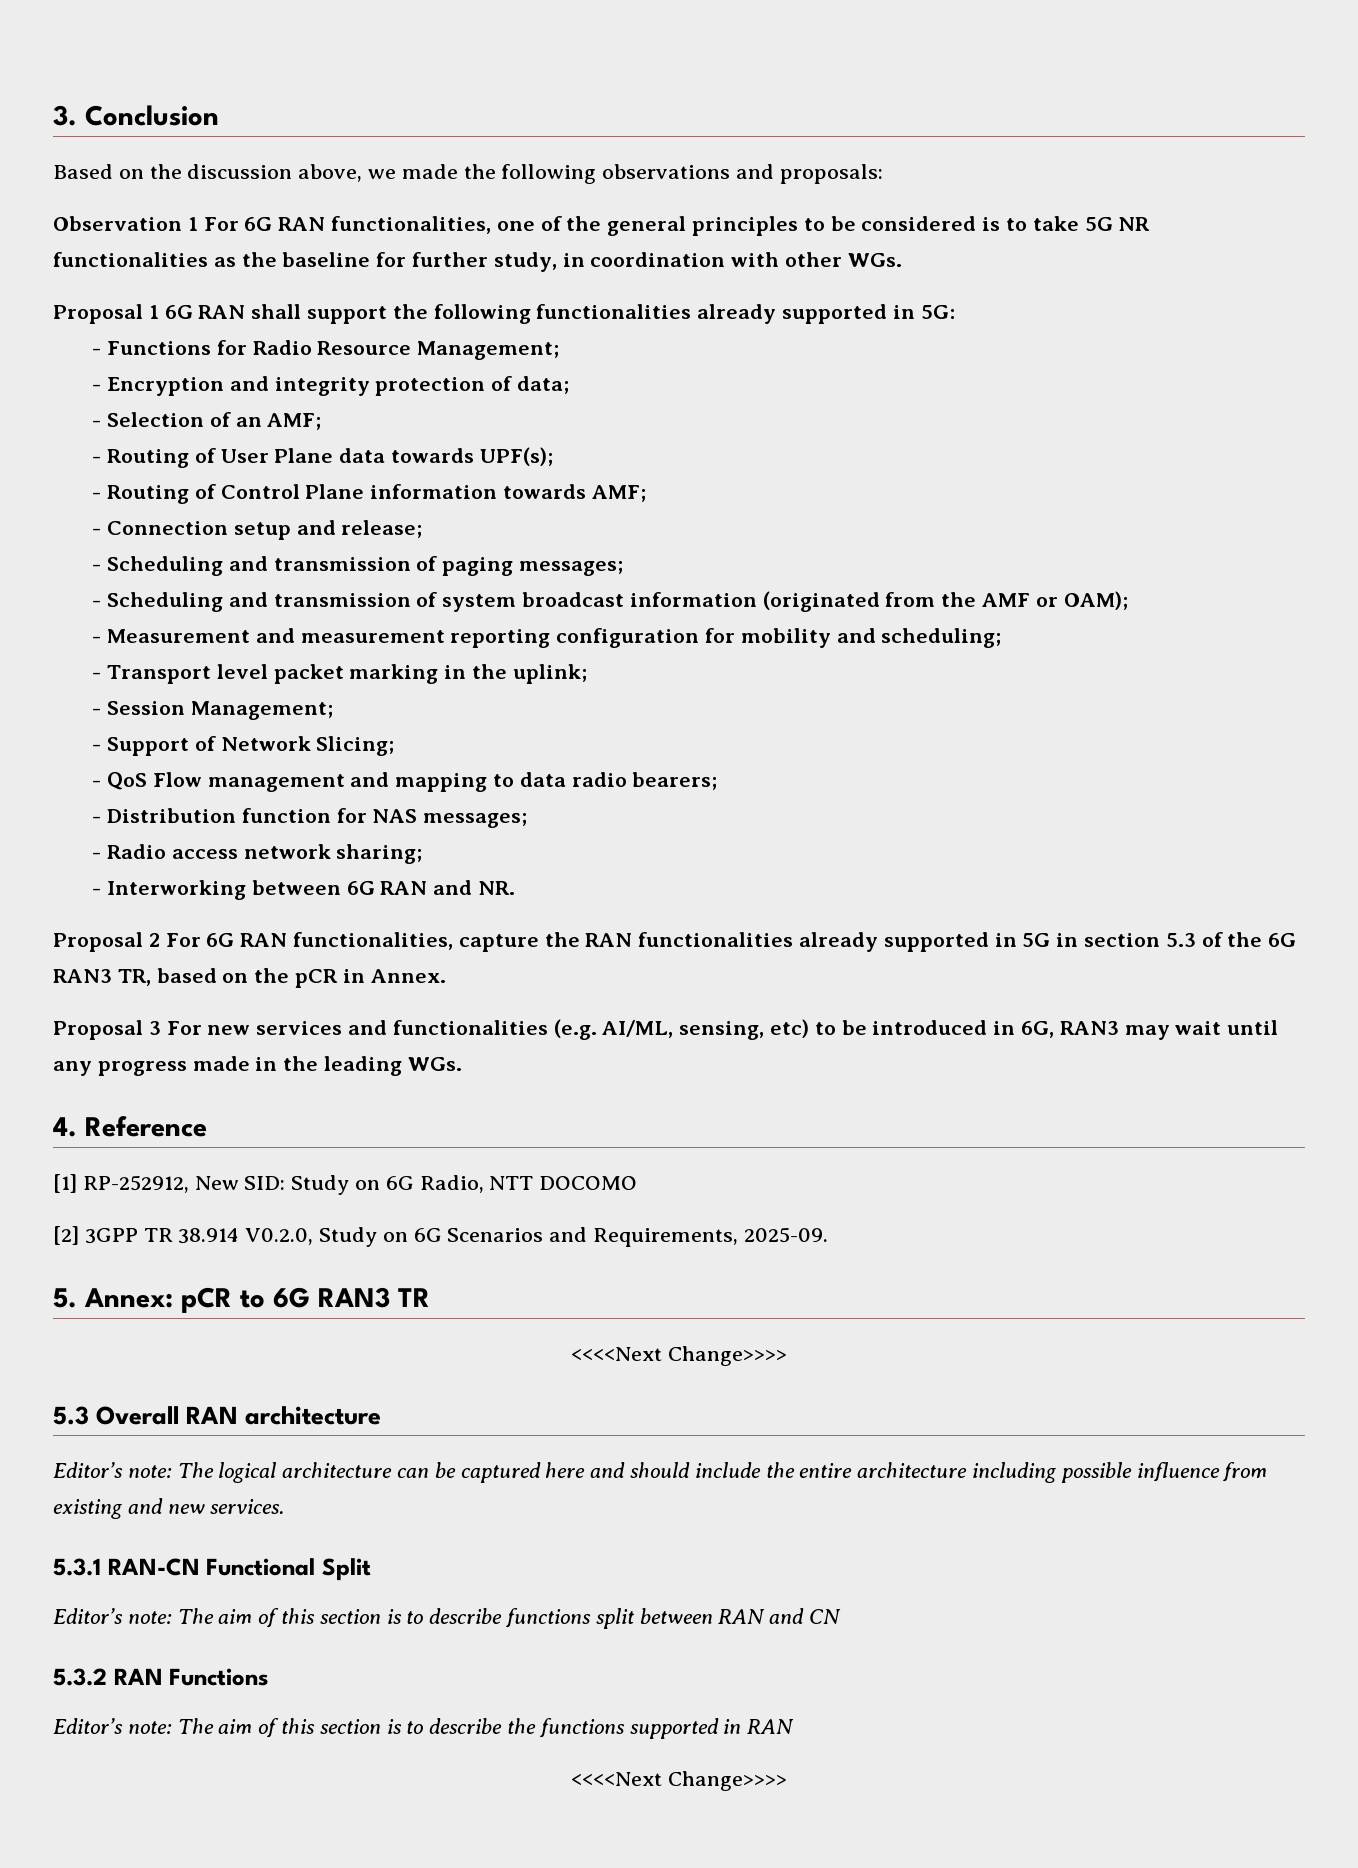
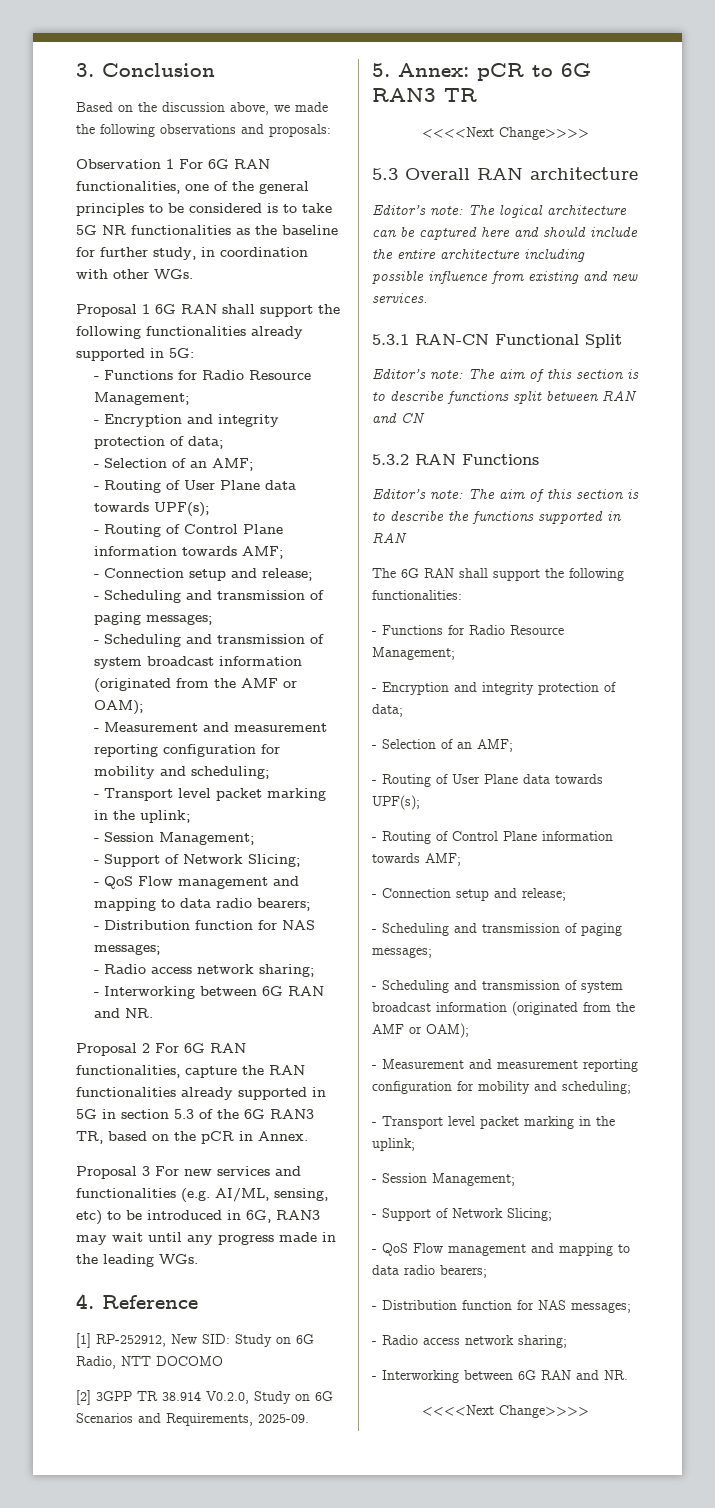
(795, 1726) none -> [372,568,624,581] [372,590,462,600] [372,625,564,635] [372,647,455,660] [372,682,616,695] [372,704,403,717] [372,739,513,752] [372,774,603,787] [372,795,420,810] [372,831,613,844] [372,853,461,866] [372,888,566,901] [372,923,622,936] [372,947,432,958] [372,980,623,993] [372,1001,635,1016] [372,1023,469,1038] [372,1059,638,1072] [372,1081,631,1094] [372,1116,615,1129] [372,1138,415,1151] [372,1173,515,1186] [372,1208,552,1221] [372,1243,630,1256] [372,1265,487,1278] [372,1300,631,1313] [372,1335,567,1348] [372,1370,628,1383] // The 6G RAN shall support the following functionalities: // - Functions for Radio Resource Management; // - Encryption and integrity protection of data; // - Selection of an AMF; // - Routing of User Plane data towards UPF(s); // - Routing of Control Plane information towards AMF; // - Connection setup and release; // - Scheduling and transmission of paging messages; // - Scheduling and transmission of system broadcast information (originated from the AMF or OAM); // - Measurement and measurement reporting configuration for mobility and scheduling; // - Transport level packet marking in the uplink; // - Session Management; // - Support of Network Slicing; // - QoS Flow management and mapping to data radio bearers; // - Distribution function for NAS messages; // - Radio access network sharing; // - Interworking between 6G RAN and NR.

